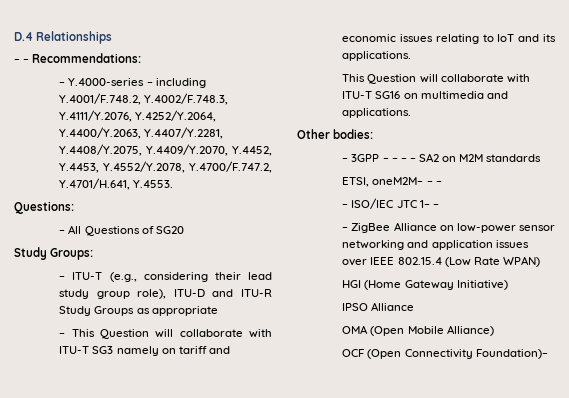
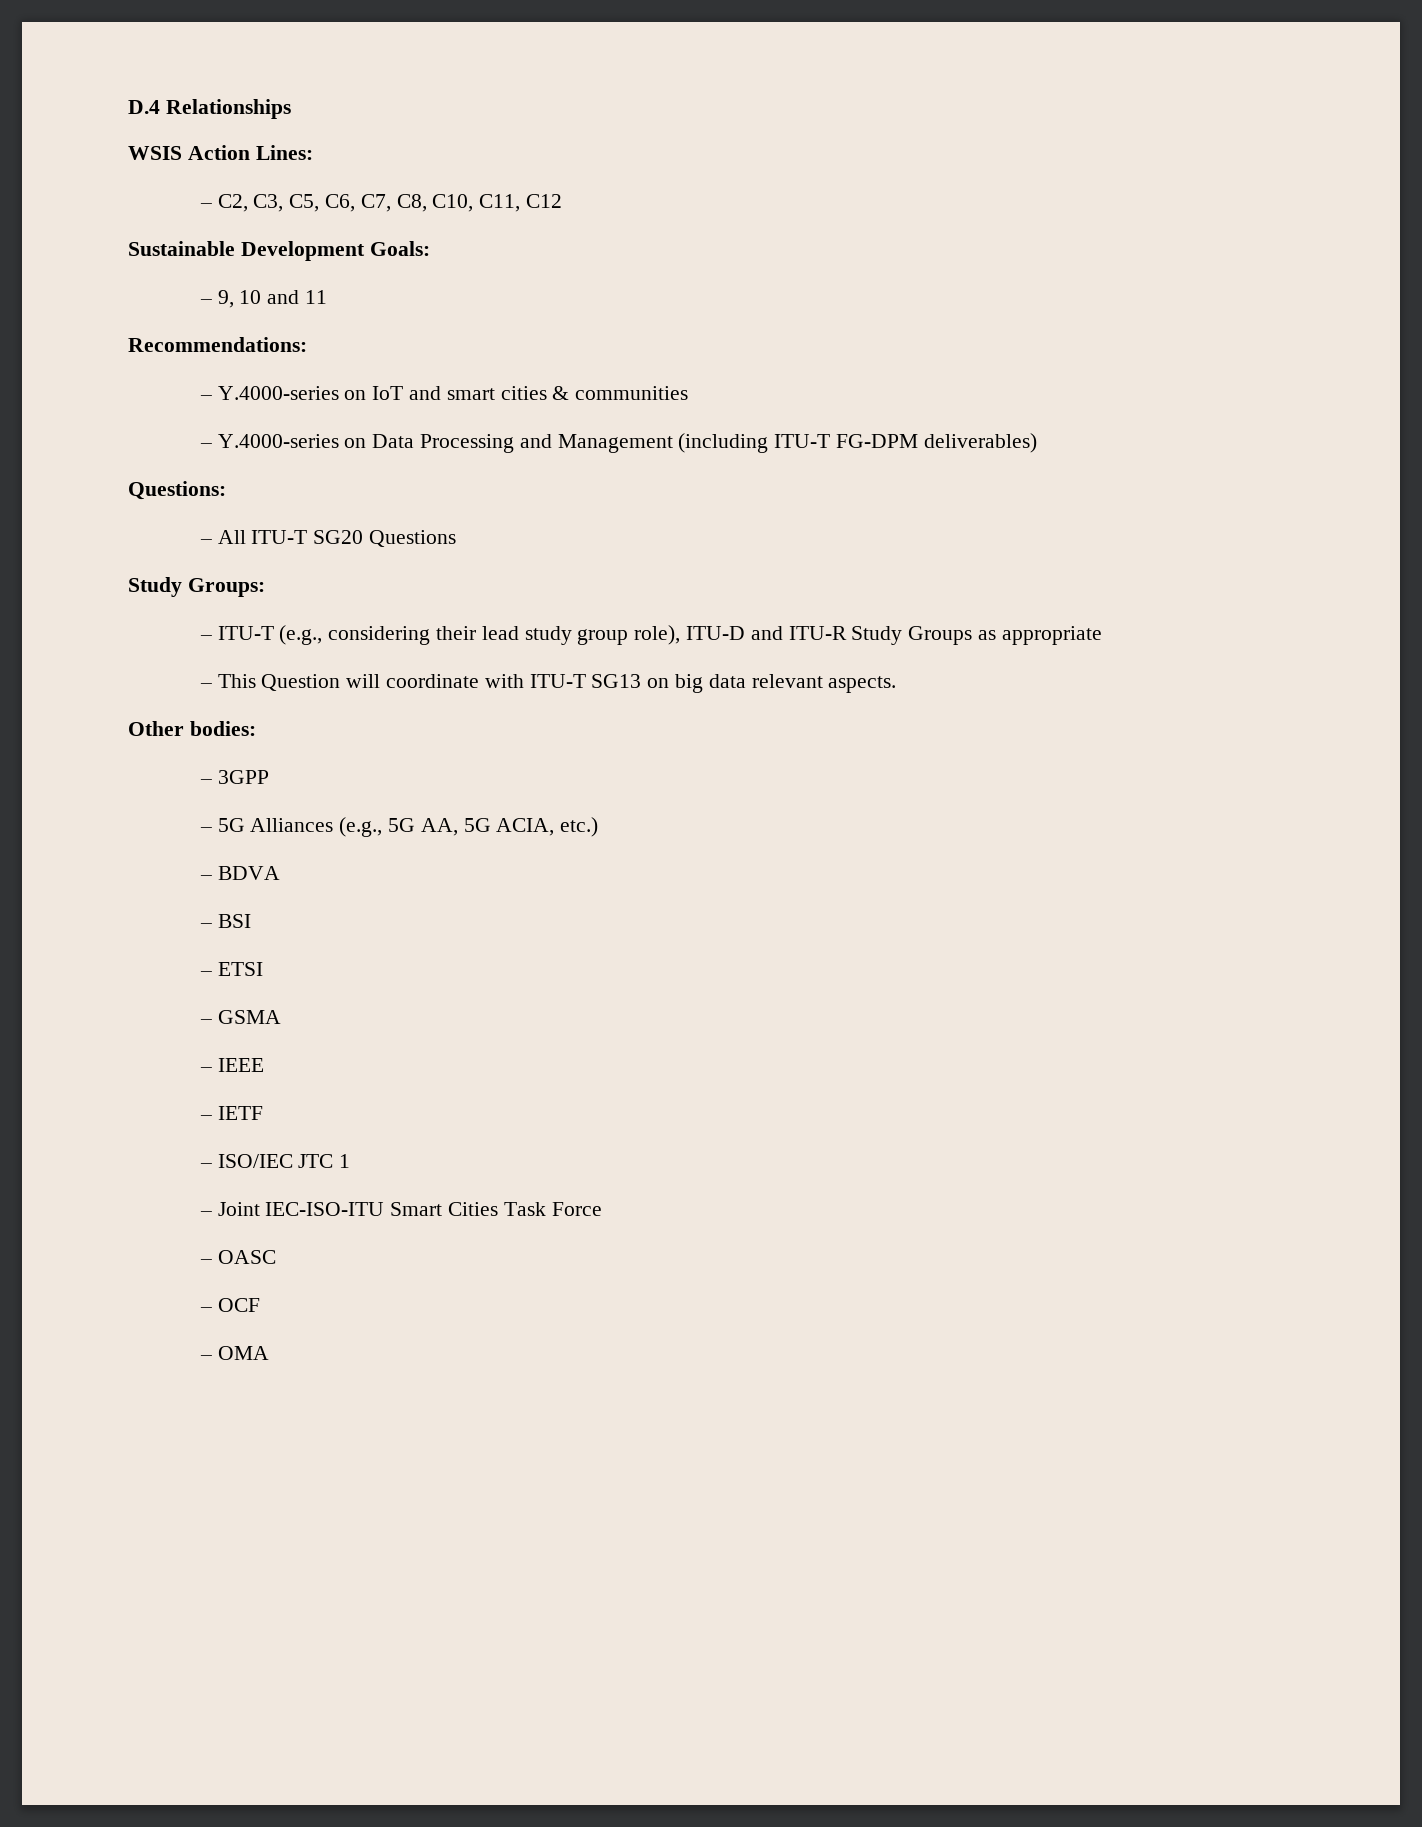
[14,53,142,63] [59,78,206,88] [59,93,229,105] [59,110,217,122] [59,127,224,139] [59,144,272,156] [59,161,272,173] [59,178,174,190] – – Recommendations: // – Y.4000-series – including Y.4001/F.748.2, Y.4002/F.748.3, Y.4111/Y.2076, Y.4252/Y.2064, Y.4400/Y.2063, Y.4407/Y.2281, Y.4408/Y.2075, Y.4409/Y.2070, Y.4452, Y.4453, Y.4552/Y.2078, Y.4700/F.747.2, Y.4701/H.641, Y.4553. -> [128,145,313,160] [199,194,563,212] [128,241,430,261] [199,290,327,308] [128,337,307,352] [199,386,689,400] [199,433,1037,453] WSIS Action Lines: // – C2, C3, C5, C6, C7, C8, C10, C11, C12 // Sustainable Development Goals: // – 9, 10 and 11 // Recommendations: // – Y.4000-series on IoT and smart cities & communities // – Y.4000-series on Data Processing and Management (including ITU-T FG-DPM deliverables)
(82, 229) none -> [251,530,364,544] ITU-T SG20
[141,226,184,234] of SG20 -> (456, 538) none
[179,329,272,338] [59,346,230,356] [342,34,556,44] [342,51,412,61] [342,74,530,84] [342,91,508,99] [342,108,412,118] [297,129,374,139] [342,153,542,162] [342,177,442,187] collaborate with ITU-T SG3 namely on tariff and economic issues relating to IoT and its applications. // This Question will collaborate with ITU-T SG16 on multimedia and applications. // Other bodies: // – 3GPP – – – – SA2 on M2M standards // ETSI, oneM2M– – – -> [385,674,897,693] [128,721,256,736] [199,770,269,784] [199,817,599,837] [199,866,280,880] [199,914,251,928] [199,962,263,976] [199,1010,281,1024] [199,1058,264,1072] [199,1106,263,1120] coordinate with ITU-T SG13 on big data relevant aspects. // Other bodies: // – 3GPP // – 5G Alliances (e.g., 5G AA, 5G ACIA, etc.) // – BDVA // – BSI // – ETSI // – GSMA // – IEEE // – IETF
[419,200,439,208] [342,222,555,233] [342,240,529,250] [342,256,540,267] [342,280,508,290] [342,302,415,311] [342,325,494,336] [342,349,548,359] 1– – // – ZigBee Alliance on low-power sensor networking and application issues over IEEE 802.15.4 (Low Rate WPAN) // HGI (Home Gateway Initiative) // IPSO Alliance // OMA (Open Mobile Alliance) // OCF (Open Connectivity Foundation)– -> [339,1154,351,1168] [199,1202,602,1216] [199,1250,276,1264] [199,1298,260,1312] [199,1346,269,1360] 1 // – Joint IEC-ISO-ITU Smart Cities Task Force // – OASC // – OCF // – OMA

